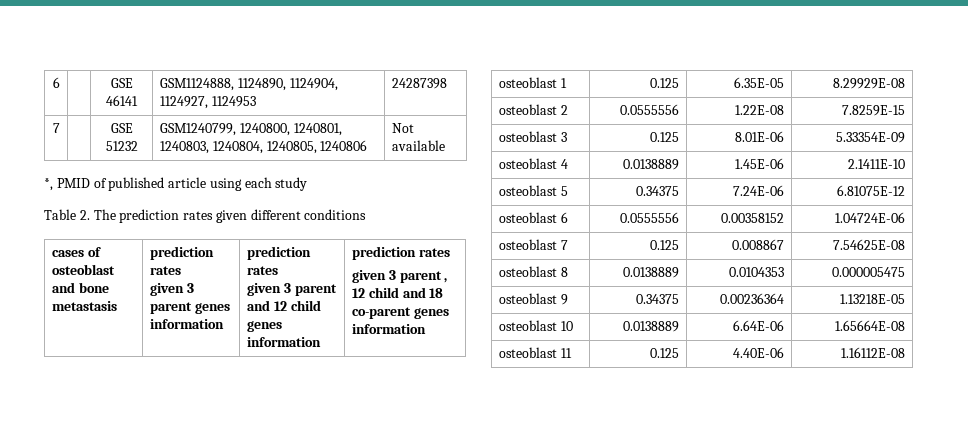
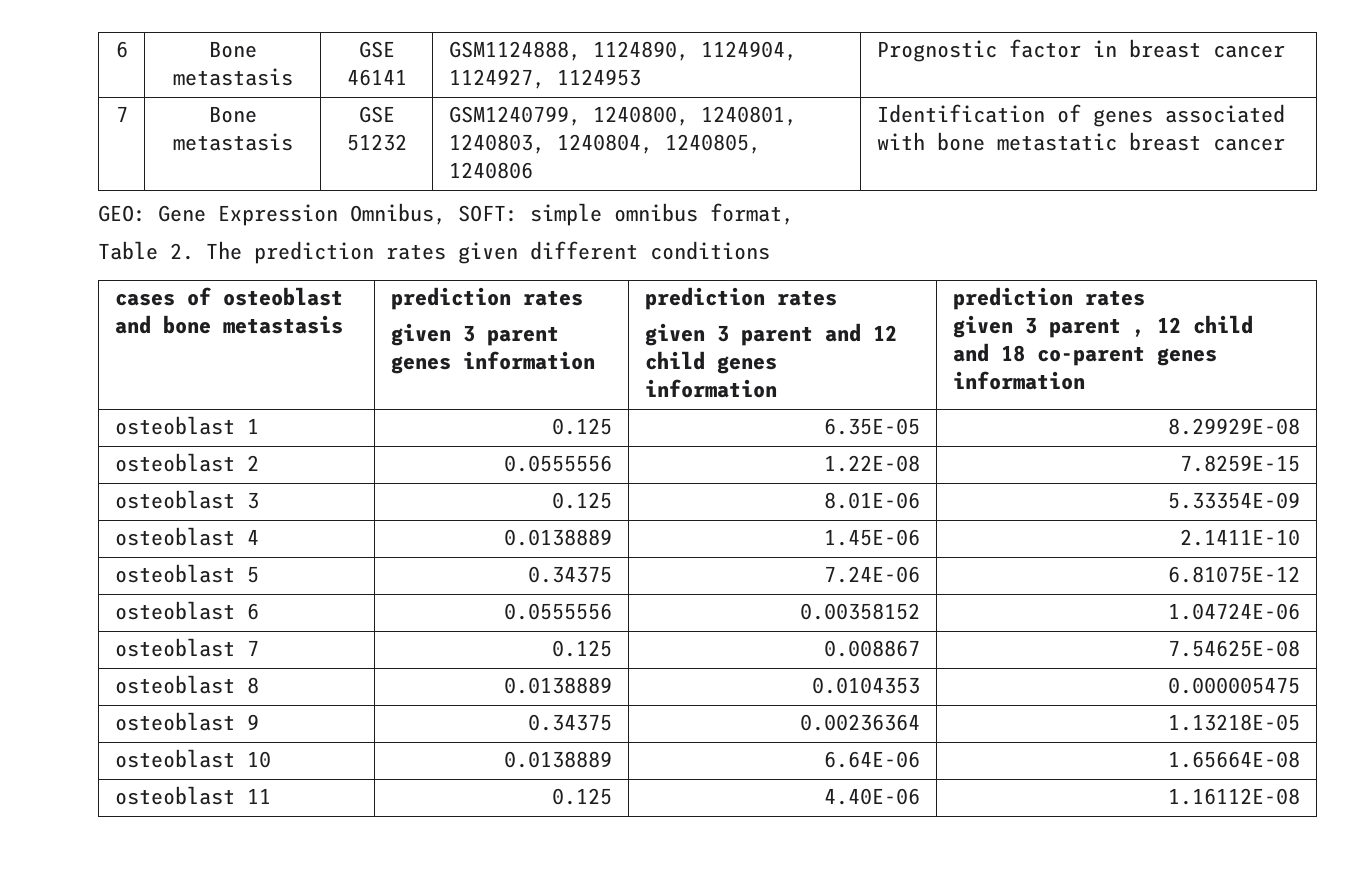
[52,77,60,88] 6 | -> [115,41,128,58] [208,41,257,58] [172,68,293,86] 6 | Bone metastasis
[391,78,447,89] [52,123,60,133] 24287398 // 7 | -> [876,39,1285,62] [115,106,128,122] [208,106,257,123] [172,133,293,151] Prognostic factor in breast cancer // 7 | Bone metastasis
[391,123,414,133] [391,140,445,151] [44,177,308,191] Not available // *, PMID of published article using each study -> [876,104,1285,127] [876,132,1285,151] [98,203,794,226] Identification of genes associated with bone metastatic breast cancer // GEO: Gene Expression Omnibus, SOFT: simple omnibus format,

